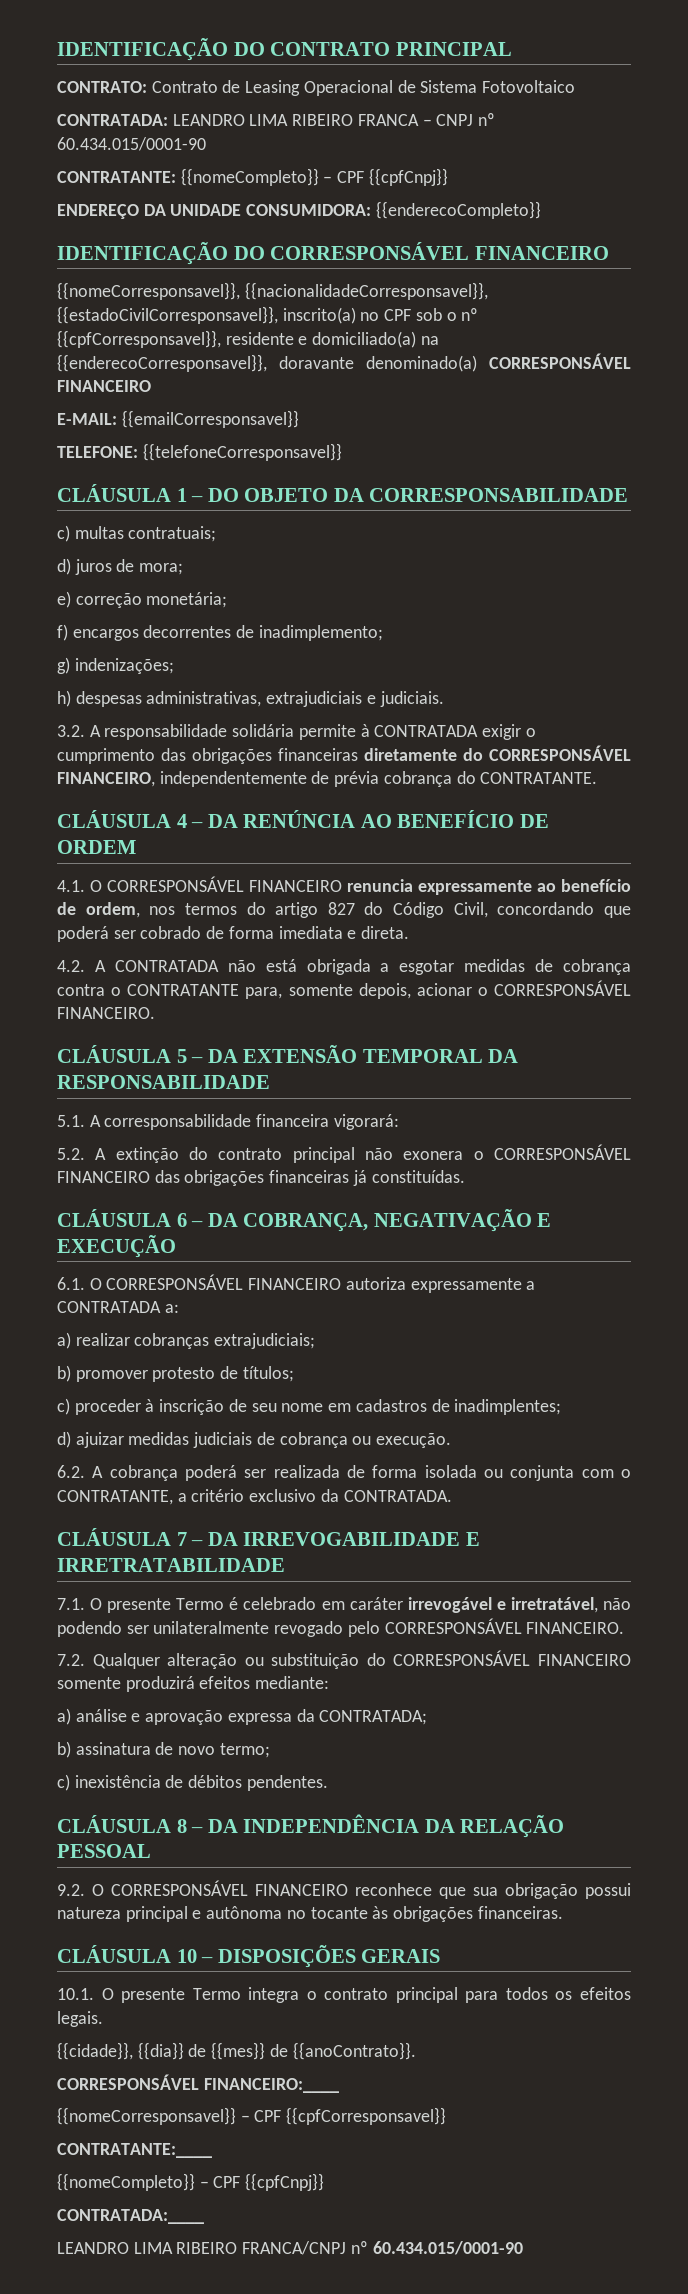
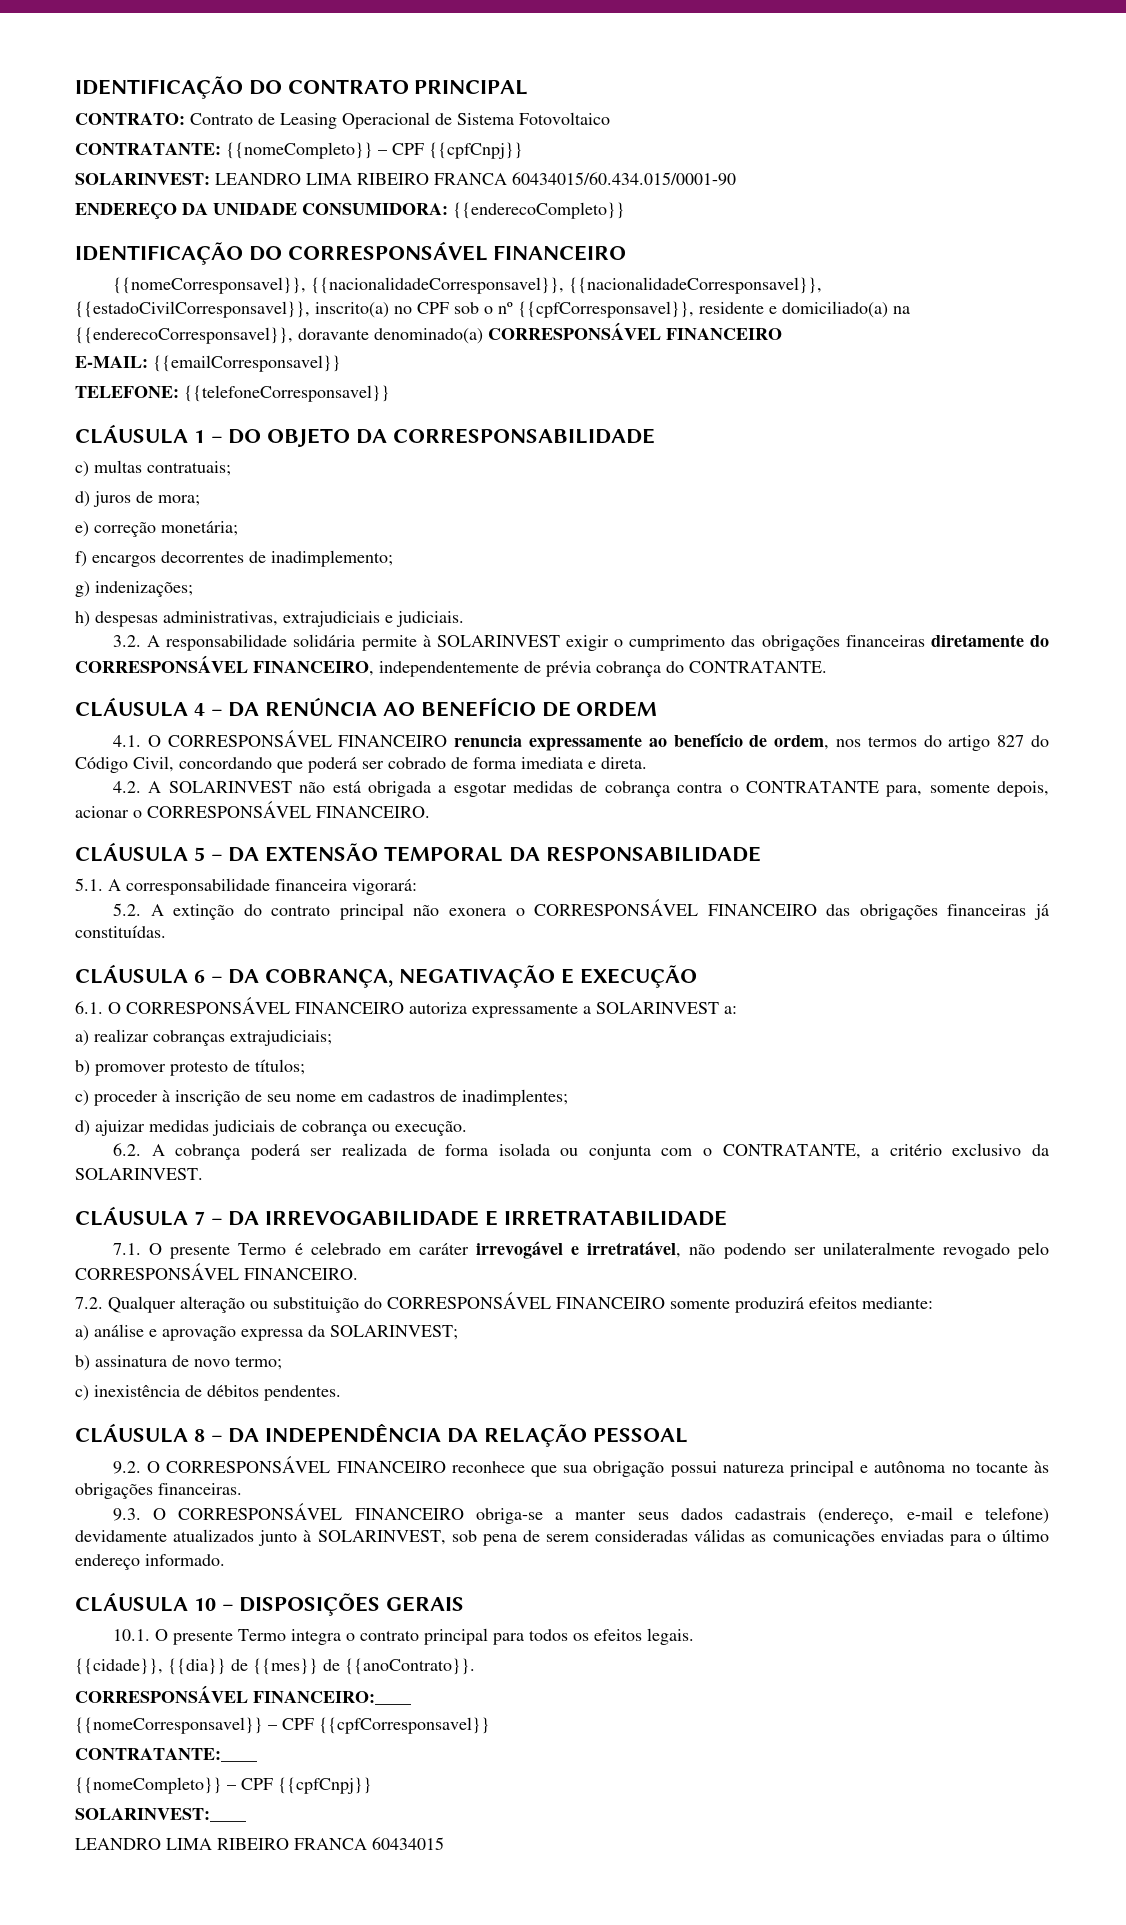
[57,113,496,126] [57,137,206,151] // CONTRATADA: LEANDRO LIMA RIBEIRO FRANCA – CNPJ nº 60.434.015/0001-90 -> (610, 118) none
(448, 177) none -> [75,172,736,186] // SOLARINVEST: LEANDRO LIMA RIBEIRO FRANCA 60434015/60.434.015/0001-90
(488, 291) none -> [569,277,823,294] {{nacionalidadeCorresponsavel}},
[374,725,479,737] CONTRATADA -> [436,635,560,647] SOLARINVEST
[114,960,219,972] CONTRATADA -> [168,781,292,793] SOLARINVEST
[57,1301,161,1313] CONTRATADA -> [596,1002,719,1014] SOLARINVEST
[343,1490,452,1502] CONTRATADA. -> [75,1168,203,1180] SOLARINVEST.
[319,1710,428,1725] CONTRATADA; -> [330,1325,458,1340] SOLARINVEST;
(563, 1912) none -> [113,1503,1050,1524] [75,1529,1049,1546] [75,1554,225,1570] // 9.3. O CORRESPONSÁVEL FINANCEIRO obriga-se a manter seus dados cadastrais (endereço, e-mail e telefone) devidamente atualizados junto à SOLARINVEST, sob pena de serem consideradas válidas as comunicações enviadas para o último endereço informado.
[57,2209,204,2224] [57,2241,523,2255] CONTRATADA:____ // LEANDRO LIMA RIBEIRO FRANCA/CNPJ nº 60.434.015/0001-90 -> [75,1808,246,1822] [75,1837,444,1850] SOLARINVEST:____ // LEANDRO LIMA RIBEIRO FRANCA 60434015

